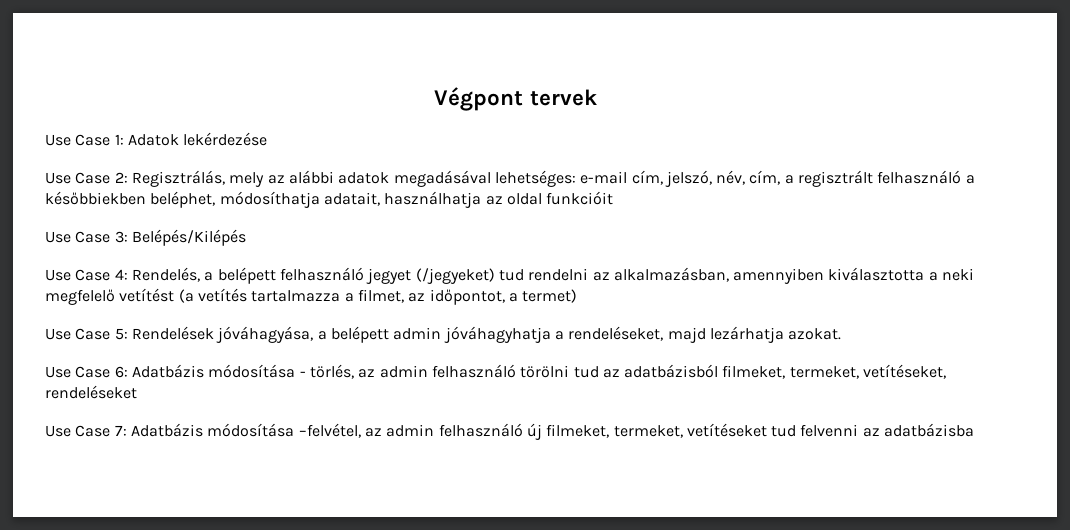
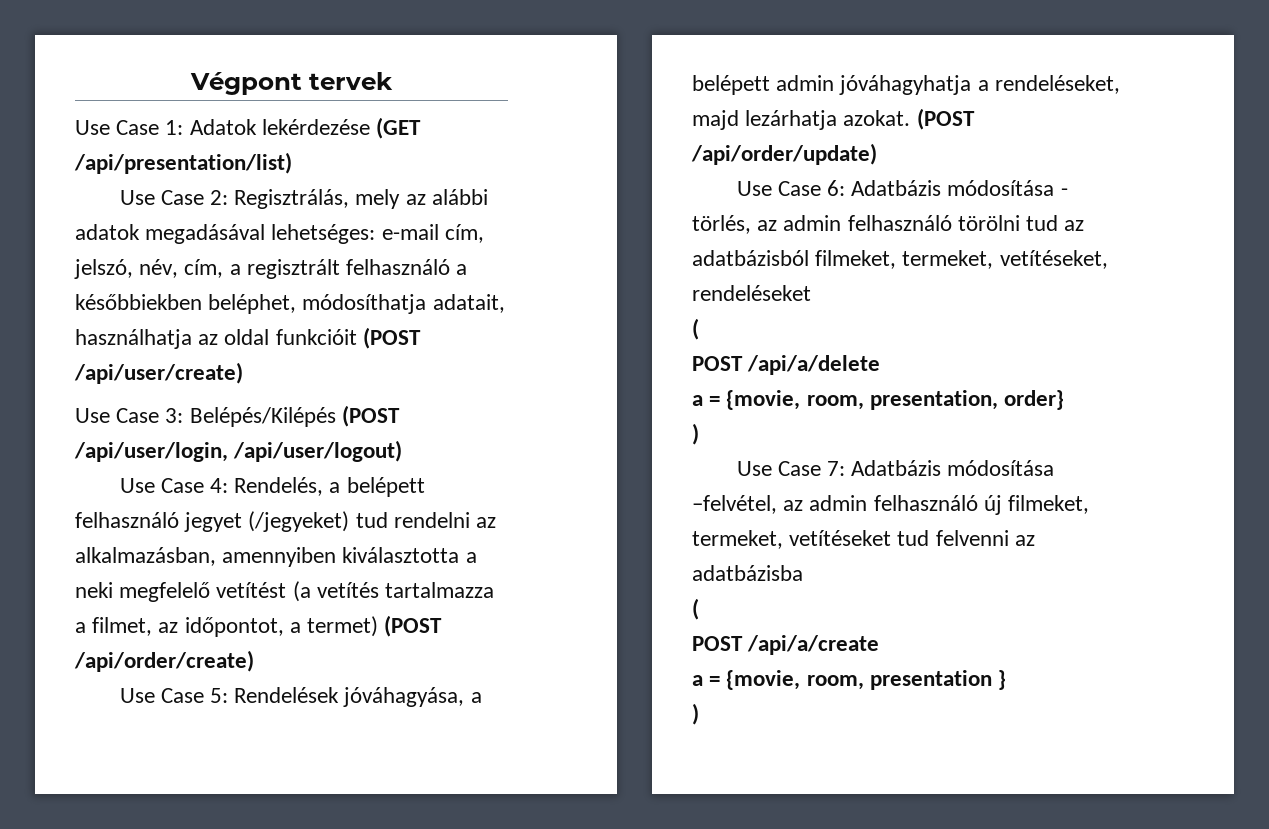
(268, 139) none -> [376,117,422,139] [74,152,292,174] (GET /api/presentation/list)
(614, 198) none -> [362,327,421,349] [74,362,243,384] (POST /api/user/create)
(246, 237) none -> [341,405,400,427] [74,440,403,462] (POST /api/user/login, /api/user/logout)
(578, 296) none -> [384,615,443,637] [74,650,254,672] (POST /api/order/create)
(842, 334) none -> [916,108,975,130] [691,143,877,165] (POST /api/order/update)
(137, 392) none -> [692,318,699,340] [692,355,881,375] [692,390,1065,410] [692,423,699,445] // ( // POST /api/a/delete // a = {movie, room, presentation, order} // )
(975, 430) none -> [692,598,699,620] [692,635,880,655] [692,670,1007,690] [692,703,699,725] // ( // POST /api/a/create // a = {movie, room, presentation } // )

